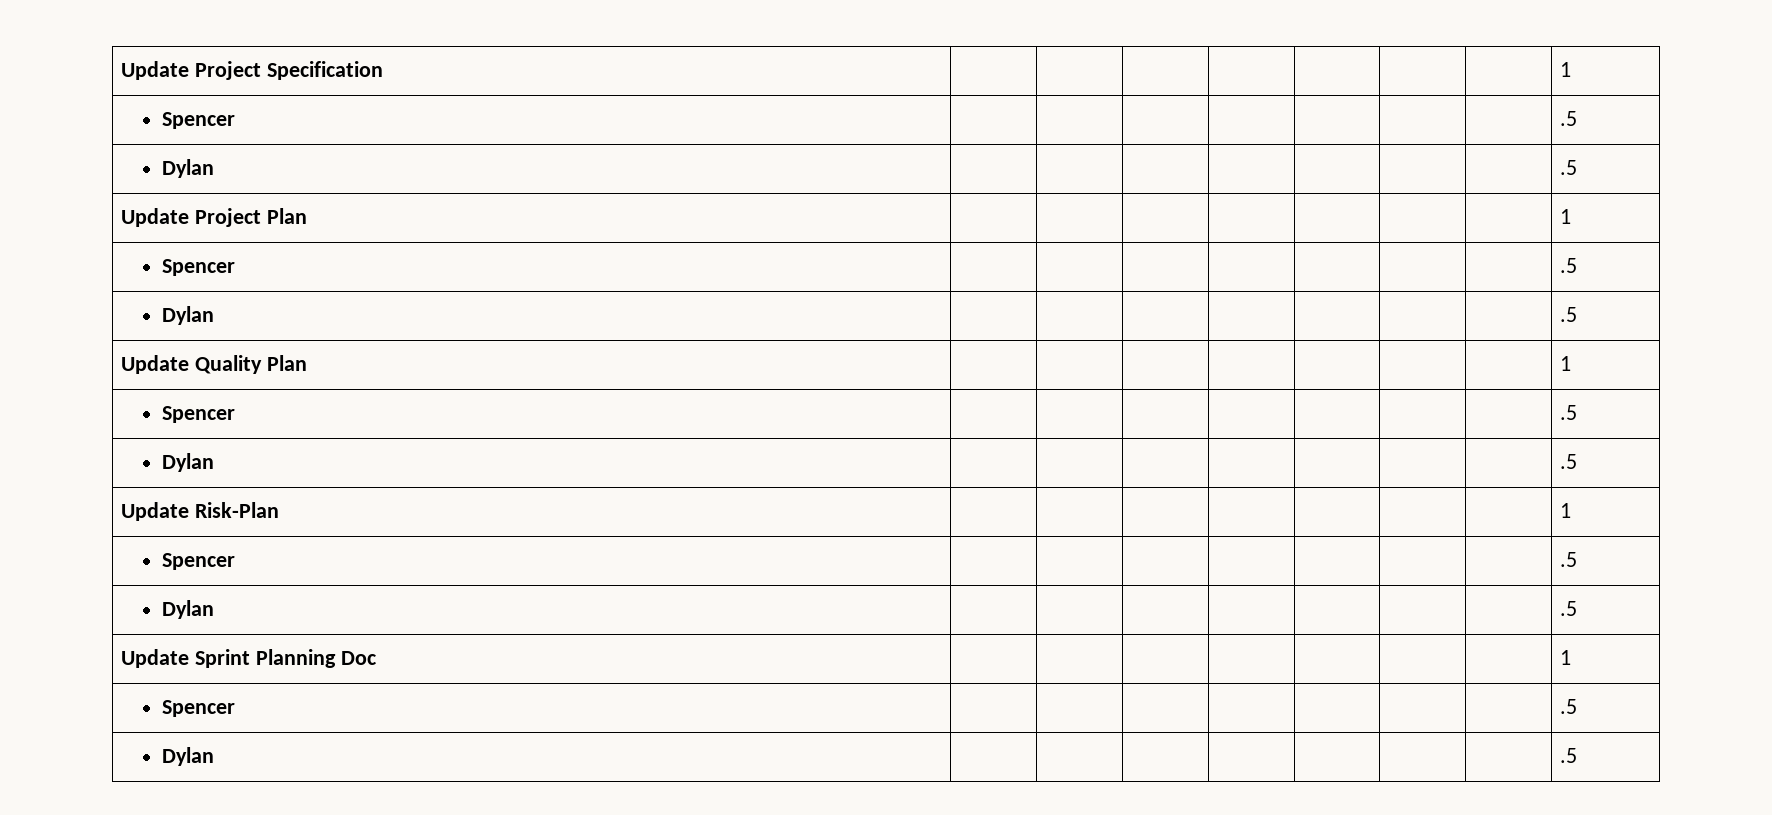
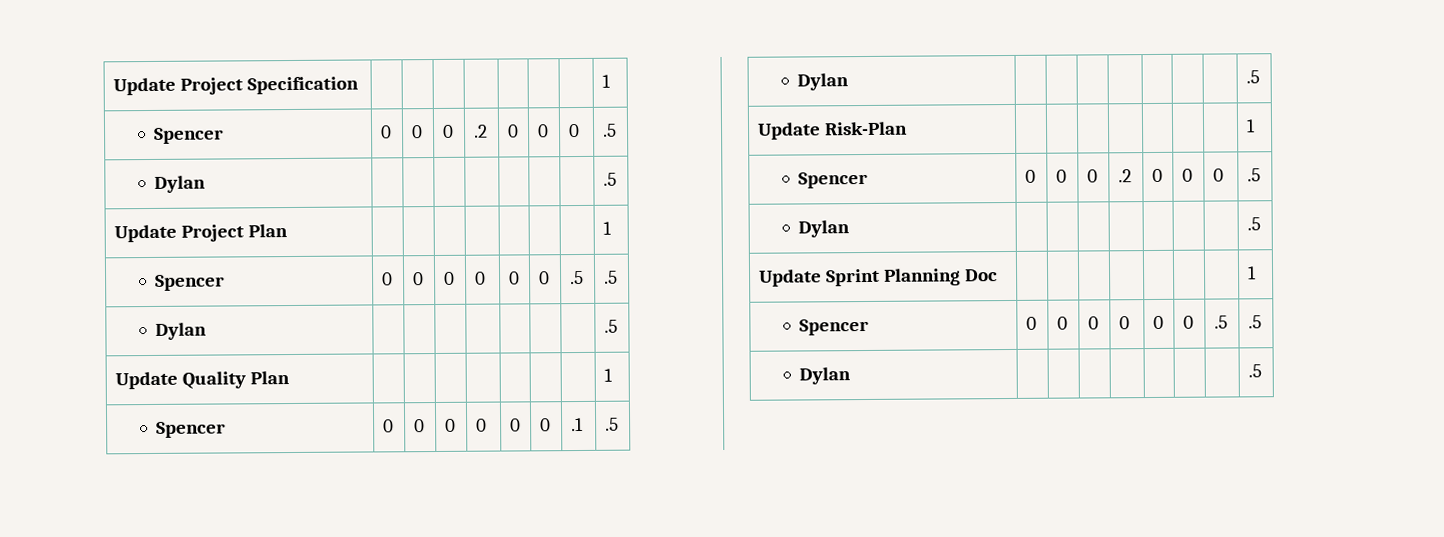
(236, 120) | | | | | | -> [379,125,392,139] [410,125,423,139] [441,124,454,138] [472,124,488,138] [506,124,519,138] [536,124,549,138] [567,123,580,138] 0 | 0 | 0 | .2 | 0 | 0 | 0
(236, 267) | | | | | | -> [381,272,393,286] [412,272,424,286] [443,271,455,285] [474,271,486,285] [508,271,520,285] [538,271,550,285] [569,270,584,285] 0 | 0 | 0 | 0 | 0 | 0 | .5
(236, 414) | | | | | | -> [382,419,394,433] [413,419,425,433] [444,418,456,432] [475,418,487,432] [509,418,521,432] [539,418,551,432] [570,417,584,432] 0 | 0 | 0 | 0 | 0 | 0 | .1
(236, 561) | | | | | | -> [1024,169,1036,183] [1055,169,1067,183] [1086,169,1098,183] [1117,169,1132,183] [1151,168,1163,183] [1181,168,1193,182] [1212,168,1224,182] 0 | 0 | 0 | .2 | 0 | 0 | 0
(236, 708) | | | | | | -> [1025,316,1037,330] [1056,316,1068,330] [1087,316,1099,330] [1118,316,1130,330] [1152,315,1164,329] [1182,315,1194,329] [1213,315,1228,329] 0 | 0 | 0 | 0 | 0 | 0 | .5

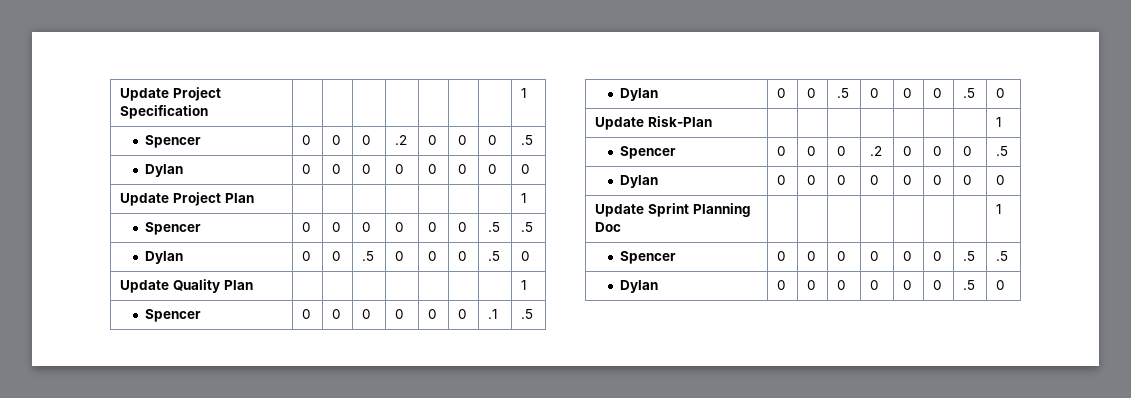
[602,172,617,186] | | | | | | | .5 -> [302,164,312,174] [332,164,342,174] [362,164,372,174] [395,164,405,174] [428,164,438,174] [458,164,468,174] [488,164,498,174] [521,164,531,174] 0 | 0 | 0 | 0 | 0 | 0 | 0 | 0
[603,319,618,333] | | | | | | | .5 -> [302,251,312,261] [332,251,342,261] [362,251,375,261] [395,251,405,261] [428,251,438,261] [458,251,468,261] [488,251,501,261] [521,251,531,261] 0 | 0 | .5 | 0 | 0 | 0 | .5 | 0
[1245,70,1260,84] | | | | | | | .5 -> [777,88,787,98] [807,88,817,98] [837,88,850,98] [870,88,880,98] [903,88,913,98] [933,88,943,98] [963,88,976,98] [996,88,1006,98] 0 | 0 | .5 | 0 | 0 | 0 | .5 | 0
[1246,217,1261,231] | | | | | | | .5 -> [777,175,787,185] [807,175,817,185] [837,175,847,185] [870,175,880,185] [903,175,913,185] [933,175,943,185] [963,175,973,185] [996,175,1006,185] 0 | 0 | 0 | 0 | 0 | 0 | 0 | 0
[1247,364,1262,378] | | | | | | | .5 -> [777,280,787,290] [807,280,817,290] [837,280,847,290] [870,280,880,290] [903,280,913,290] [933,280,943,290] [963,280,976,290] [996,280,1006,290] 0 | 0 | 0 | 0 | 0 | 0 | .5 | 0

